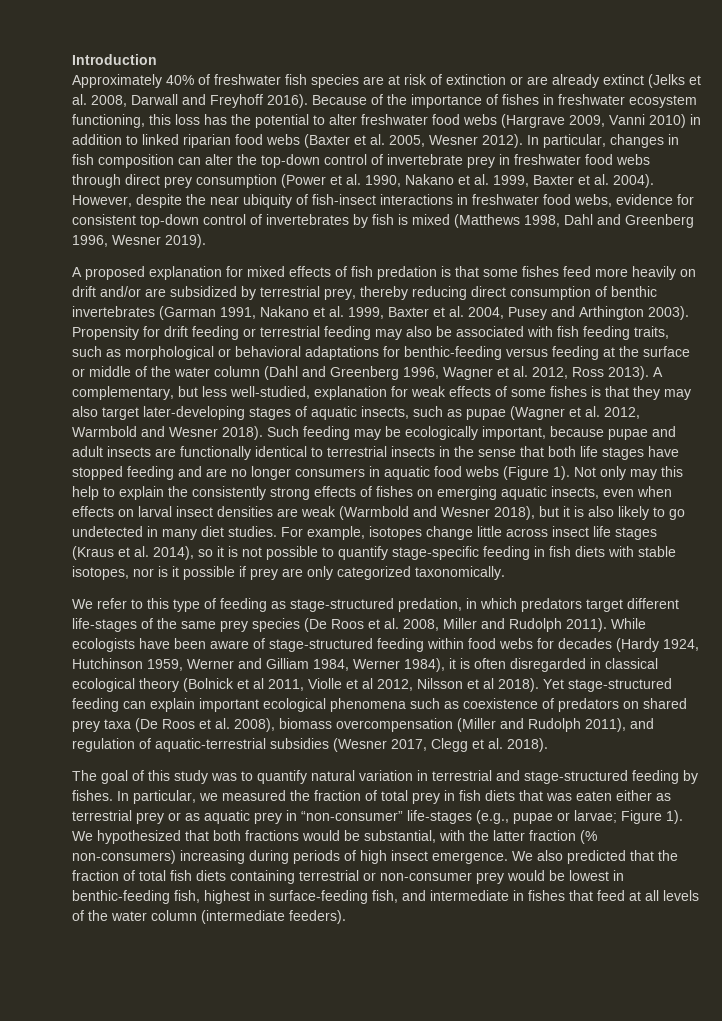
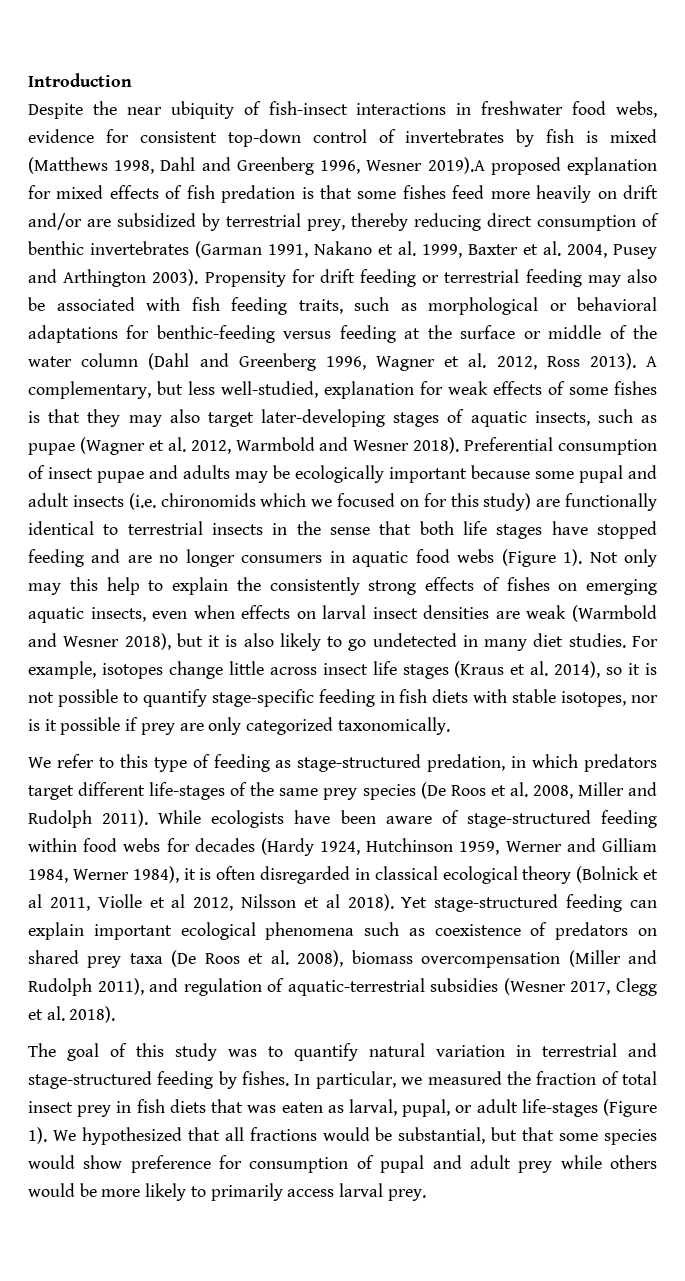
[72,74,701,88] [72,94,697,108] [72,114,701,128] [72,134,679,148] [72,154,650,168] [72,174,654,188] [72,194,182,208] Approximately 40% of freshwater fish species are at risk of extinction or are already extinct (Jelks et al. 2008, Darwall and Freyhoff 2016). Because of the importance of fishes in freshwater ecosystem functioning, this loss has the potential to alter freshwater food webs (Hargrave 2009, Vanni 2010) in addition to linked riparian food webs (Baxter et al. 2005, Wesner 2012). In particular, changes in fish composition can alter the top-down control of invertebrate prey in freshwater food webs through direct prey consumption (Power et al. 1990, Nakano et al. 1999, Baxter et al. 2004). However, despite -> [28,103,83,119] Despite
[165,234,206,248] [72,267,82,277] 2019). // A -> [427,157,485,174] 2019).A
[267,426,676,440] [72,446,151,457] Such feeding may be ecologically important, because pupae and adult insects -> [464,437,657,455] [28,465,657,483] [28,493,532,511] Preferential consumption of insect pupae and adults may be ecologically important because some pupal and adult insects (i.e. chironomids which we focused on for this study)
(408, 795) none -> [28,1101,73,1113] insect
[616,790,671,801] [72,810,662,824] either as terrestrial prey or as aquatic prey in “non-consumer” life-stages (e.g., pupae or larvae; Figure -> [327,1099,658,1117] as larval, pupal, or adult life-stages (Figure
[213,830,241,841] both -> [224,1127,244,1141] all
[439,830,597,844] [72,850,678,864] [72,870,624,884] [72,890,699,904] [72,910,346,924] with the latter fraction (% non-consumers) increasing during periods of high insect emergence. We also predicted that the fraction of total fish diets containing terrestrial or non-consumer prey would be lowest in benthic-feeding fish, highest in surface-feeding fish, and intermediate in fishes that feed at all levels of the water column (intermediate feeders). -> [491,1127,657,1145] [28,1155,658,1173] [28,1183,426,1201] but that some species would show preference for consumption of pupal and adult prey while others would be more likely to primarily access larval prey.

